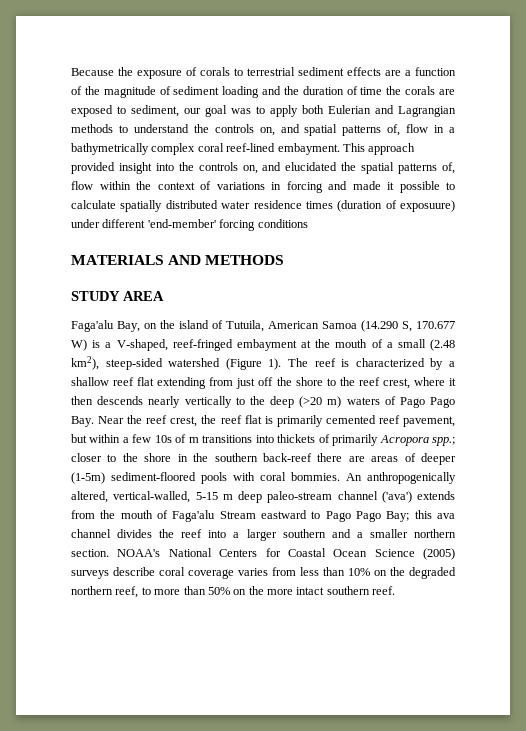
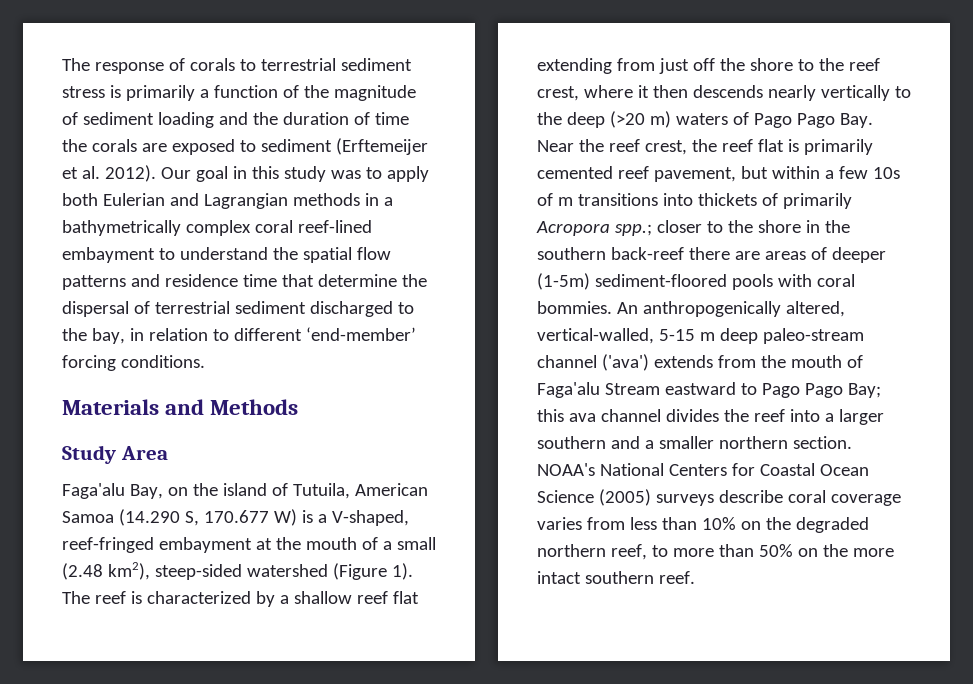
[71,67,182,79] Because the exposure -> [62,58,164,74] The response
[347,67,401,76] effects are -> [62,85,195,101] stress is primarily
[131,105,227,117] sediment, our goal -> [260,138,428,155] [62,165,326,182] sediment (Erftemeijer et al. 2012). Our goal in this study
[118,124,429,136] to understand the controls on, and spatial patterns of, flow -> (360, 199) none
[277,143,416,155] [71,162,456,174] [71,181,455,193] [71,200,455,212] [71,219,308,231] [71,255,285,265] [71,291,164,301] embayment. This approach provided insight into the controls on, and elucidated the spatial patterns of, flow within the context of variations in forcing and made it possible to calculate spatially distributed water residence times (duration of exposuure) under different 'end-member' forcing conditions // MATERIALS AND METHODS // STUDY AREA -> [62,247,391,263] [62,274,427,290] [62,301,414,317] [62,327,416,344] [62,355,205,371] [62,399,299,415] [62,445,168,464] embayment to understand the spatial flow patterns and residence time that determine the dispersal of terrestrial sediment discharged to the bay, in relation to different ‘end-member’ forcing conditions. // Materials and Methods // Study Area

